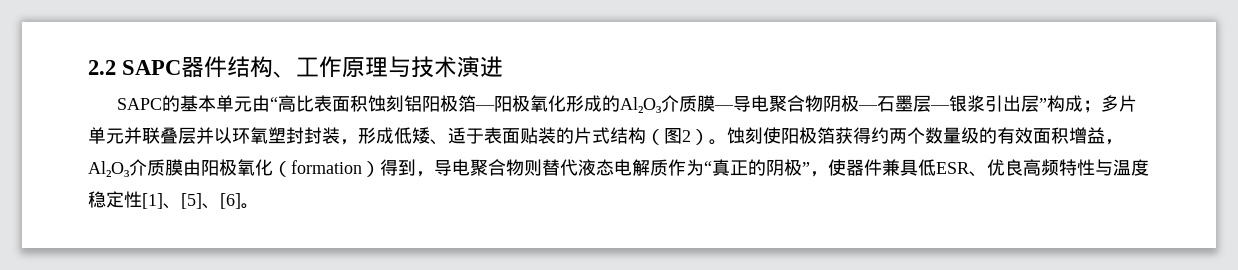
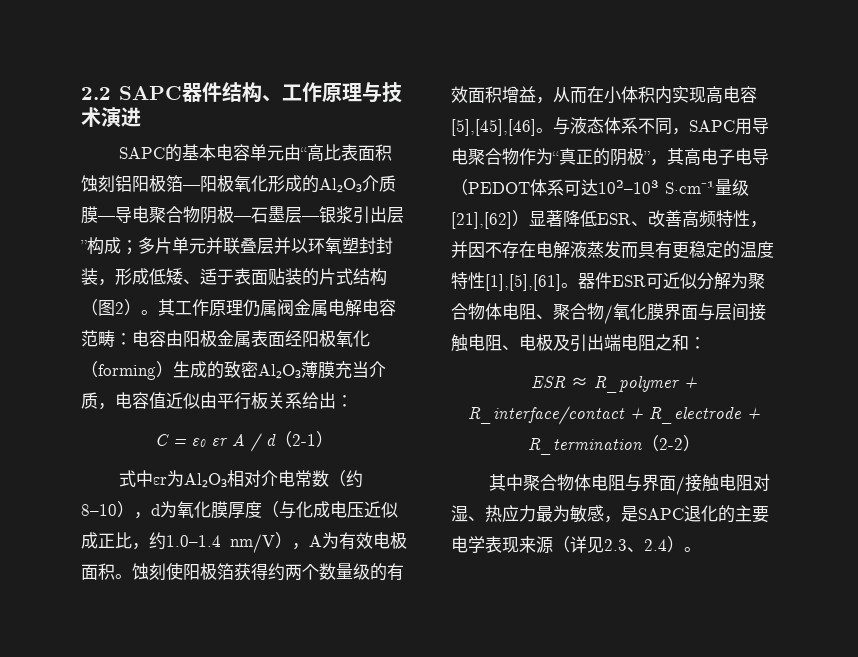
(216, 103) none -> [215,144,250,161] 电容
(727, 142) none -> [158,299,396,317] [81,330,370,347] [81,361,386,380] [81,392,353,410] [155,431,333,452] [118,470,363,488] [81,501,398,519] [81,532,407,553] [81,563,132,580] 其工作原理仍属阀金属电解电容范畴：电容由阳极金属表面经阳极氧化（forming）生成的致密Al₂O₃薄膜充当介质，电容值近似由平行板关系给出： // C = ε₀ εr A / d（2-1） // 式中εr为Al₂O₃相对介电常数（约8–10），d为氧化膜厚度（与化成电压近似成正比，约1.0–1.4 nm/V），A为有效电极面积。
[88,159,668,177] Al₂O₃介质膜由阳极氧化（formation）得到，导电聚合物则替代液态电解质 -> [553,86,757,104] [451,117,769,136] [451,148,519,165] 从而在小体积内实现高电容[5],[45],[46]。与液态体系不同，SAPC用导电聚合物
[828,159,918,176] 使器件兼具 -> [667,148,769,166] [451,179,749,196] [451,210,580,229] 其高电子电导（PEDOT体系可达10²–10³ S·cm⁻¹量级[21],[62]）显著降
[987,159,1023,176] 优良 -> [648,210,682,227] 改善
[1095,159,1149,176] [88,191,241,209] 与温度稳定性[1]、[5]、[6] -> [750,221,767,228] [451,241,774,259] [451,272,765,291] [451,303,766,324] [451,334,706,352] [531,376,697,393] [468,406,760,425] [528,435,700,455] [488,474,770,495] [451,505,769,523] [451,536,684,554] ，并因不存在电解液蒸发而具有更稳定的温度特性[1],[5],[61]。器件ESR可近似分解为聚合物体电阻、聚合物/氧化膜界面与层间接触电阻、电极及引出端电阻之和： // ESR ≈ R_polymer + R_interface/contact + R_electrode + R_termination（2-2） // 其中聚合物体电阻与界面/接触电阻对湿、热应力最为敏感，是SAPC退化的主要电学表现来源（详见2.3、2.4）

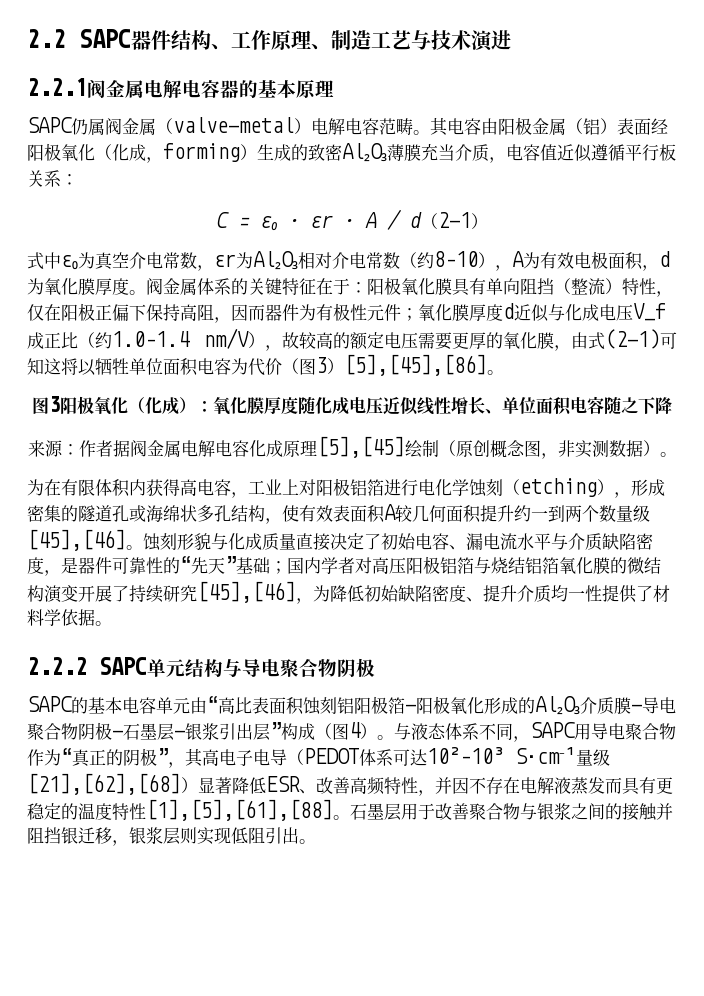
(362, 92) none -> [311,30,411,50] 、制造工艺
(141, 117) none -> [27,78,334,98] [27,117,668,136] [27,143,676,163] [27,170,78,187] [216,209,488,231] [27,251,670,271] [27,277,673,297] [27,303,666,323] [27,328,677,351] [27,354,504,376] [32,396,672,416] [27,436,677,459] [27,478,665,498] [27,504,650,524] [27,529,653,551] [27,556,661,576] [27,581,670,604] [27,609,112,626] [27,657,375,678] // 2.2.1阀金属电解电容器的基本原理 // SAPC仍属阀金属（valve-metal）电解电容范畴。其电容由阳极金属（铝）表面经阳极氧化（化成，forming）生成的致密Al₂O₃薄膜充当介质，电容值近似遵循平行板关系： // C = ε₀ · εr · A / d（2-1） // 式中ε₀为真空介电常数，εr为Al₂O₃相对介电常数（约8–10），A为有效电极面积，d为氧化膜厚度。阀金属体系的关键特征在于：阳极氧化膜具有单向阻挡（整流）特性，仅在阳极正偏下保持高阻，因而器件为有极性元件；氧化膜厚度d近似与化成电压V_f成正比（约1.0–1.4 nm/V），故较高的额定电压需要更厚的氧化膜，由式(2-1)可知这将以牺牲单位面积电容为代价（图3）[5],[45],[86]。 // 图3阳极氧化（化成）：氧化膜厚度随化成电压近似线性增长、单位面积电容随之下降 // 来源：作者据阀金属电解电容化成原理[5],[45]绘制（原创概念图，非实测数据）。 // 为在有限体积内获得高电容，工业上对阳极铝箔进行电化学蚀刻（etching），形成密集的隧道孔或海绵状多孔结构，使有效表面积A较几何面积提升约一到两个数量级[45],[46]。蚀刻形貌与化成质量直接决定了初始电容、漏电流水平与介质缺陷密度，是器件可靠性的“先天”基础；国内学者对高压阳极铝箔与烧结铝箔氧化膜的微结构演变开展了持续研究[45],[46]，为降低初始缺陷密度、提升介质均一性提供了材料学依据。 // 2.2.2 SAPC单元结构与导电聚合物阴极
[121,237,393,255] [81,268,387,286] [81,299,396,317] [81,330,370,347] [81,361,386,380] [81,392,353,410] [155,431,333,452] [118,470,363,488] [81,501,398,519] [81,532,407,553] [81,562,404,581] [451,86,757,104] [451,119,536,136] ；多片单元并联叠层并以环氧塑封封装，形成低矮、适于表面贴装的片式结构（图2）。其工作原理仍属阀金属电解电容范畴：电容由阳极金属表面经阳极氧化（forming）生成的致密Al₂O₃薄膜充当介质，电容值近似由平行板关系给出： // C = ε₀ εr A / d（2-1） // 式中εr为Al₂O₃相对介电常数（约8–10），d为氧化膜厚度（与化成电压近似成正比，约1.0–1.4 nm/V），A为有效电极面积。蚀刻使阳极箔获得约两个数量级的有效面积增益，从而在小体积内实现高电容[5],[45],[46] -> [315,722,377,740] （图4）
[451,212,512,229] [21],[62] -> [27,773,181,795] [21],[62],[68]
[485,272,765,291] [451,303,766,324] [451,334,706,352] [531,376,697,393] [468,406,760,425] [528,435,700,455] [488,474,770,495] [451,505,769,523] [451,536,684,554] [1],[5],[61]。器件ESR可近似分解为聚合物体电阻、聚合物/氧化膜界面与层间接触电阻、电极及引出端电阻之和： // ESR ≈ R_polymer + R_interface/contact + R_electrode + R_termination（2-2） // 其中聚合物体电阻与界面/接触电阻对湿、热应力最为敏感，是SAPC退化的主要电学表现来源（详见2.3、2.4） -> [146,799,673,821] [27,827,299,846] [1],[5],[61],[88]。石墨层用于改善聚合物与银浆之间的接触并阻挡银迁移，银浆层则实现低阻引出

